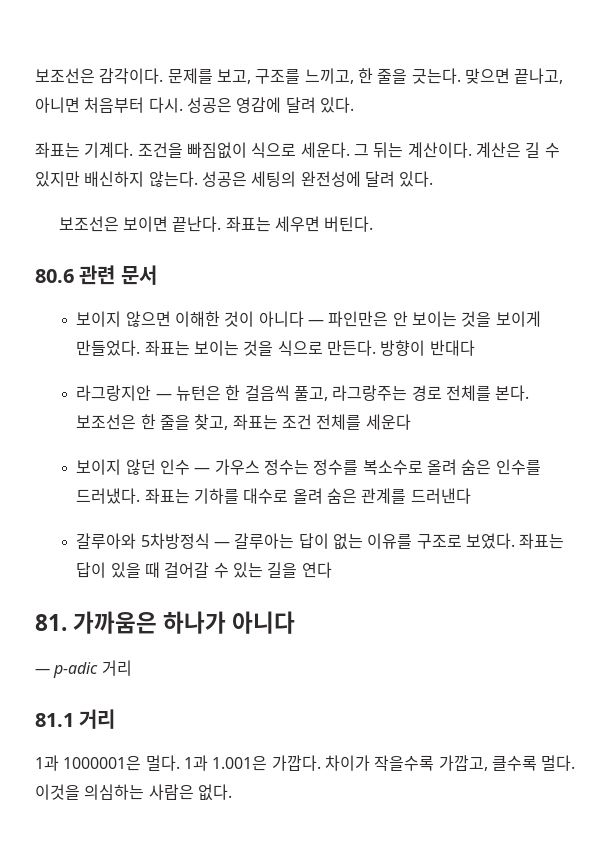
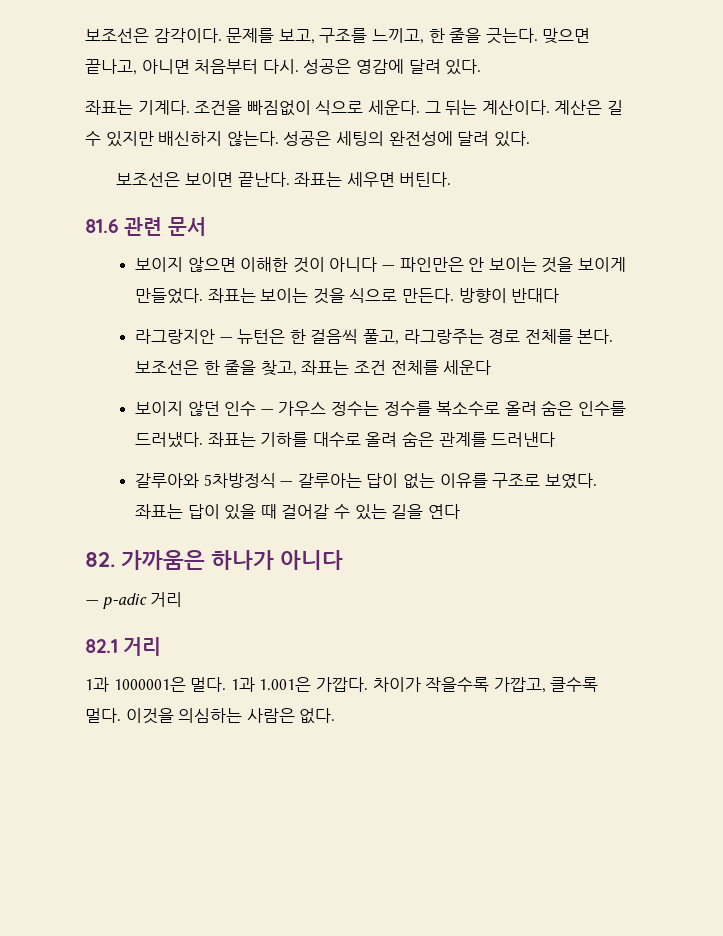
[35,269,74,283] 80.6 -> [85,219,119,233] 81.6
[35,614,67,631] 81. -> [85,552,115,567] 82.
[35,713,74,727] 81.1 -> [85,639,118,653] 82.1

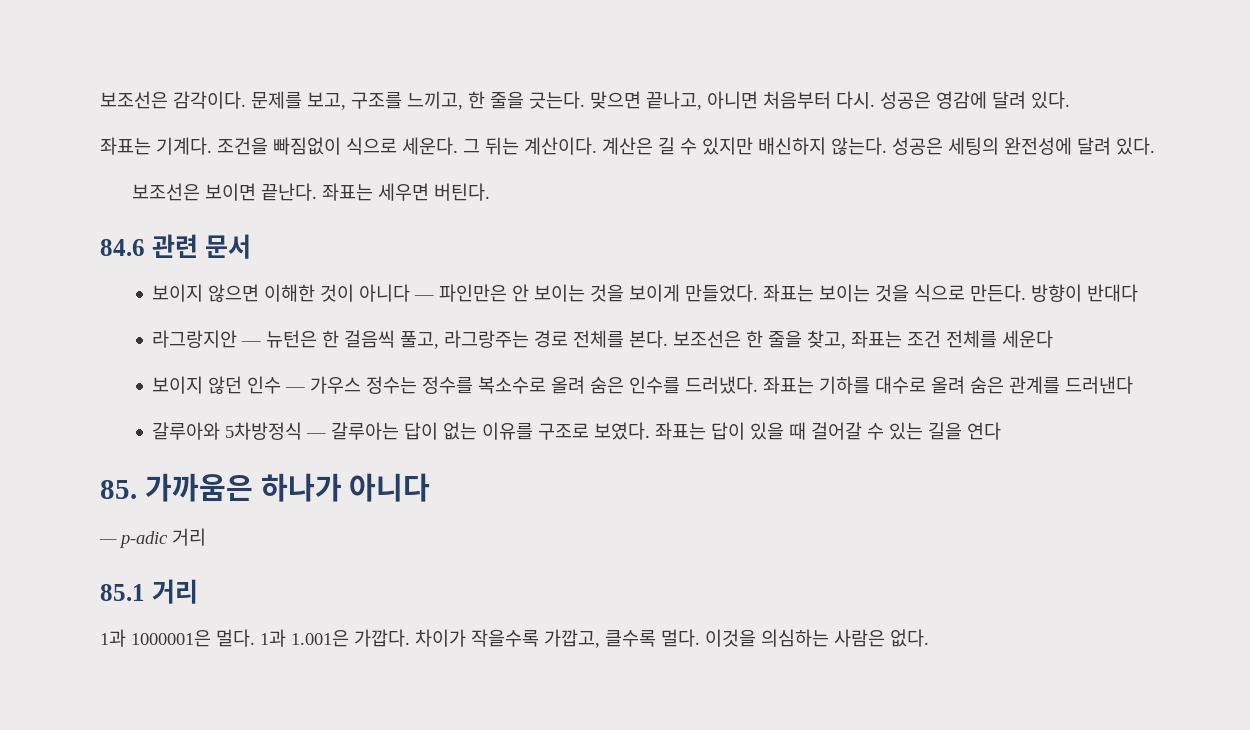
[85,219,119,233] 81.6 -> [100,239,145,256] 84.6
[85,552,115,567] 82. -> [100,480,137,499] 85.
[85,639,118,653] 82.1 -> [100,584,145,601] 85.1

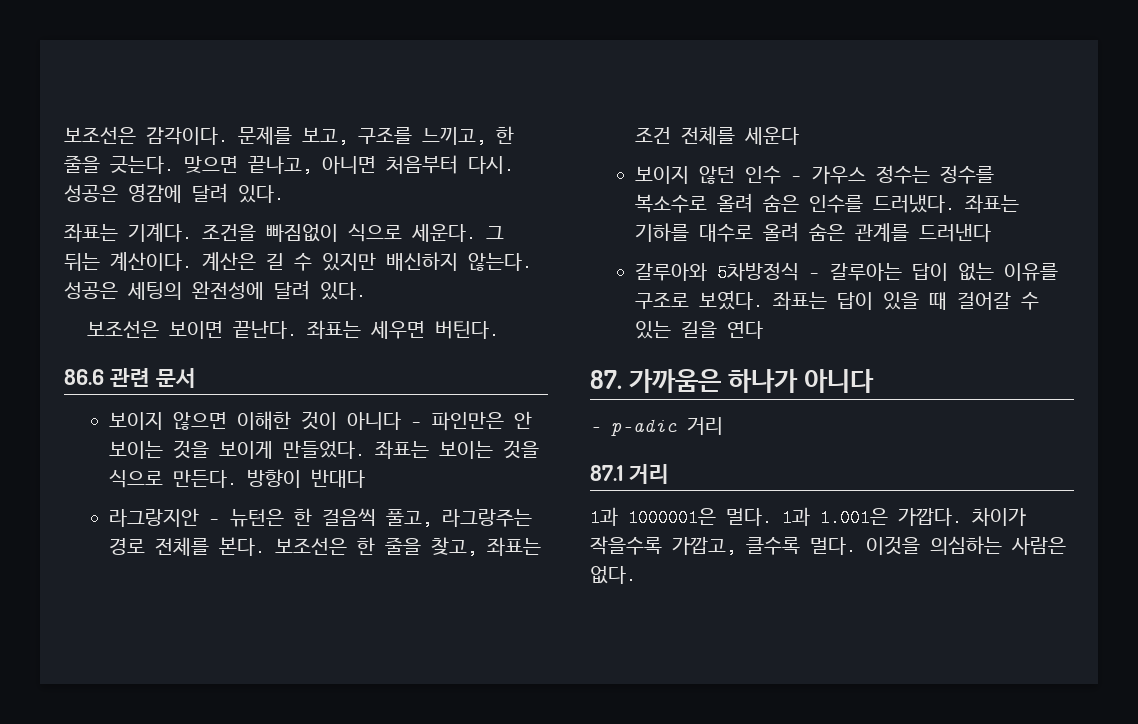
[100,239,145,256] 84.6 -> [64,369,104,385] 86.6
[100,480,137,499] 85. -> [590,370,622,389] 87.
[100,584,145,601] 85.1 -> [590,465,623,481] 87.1

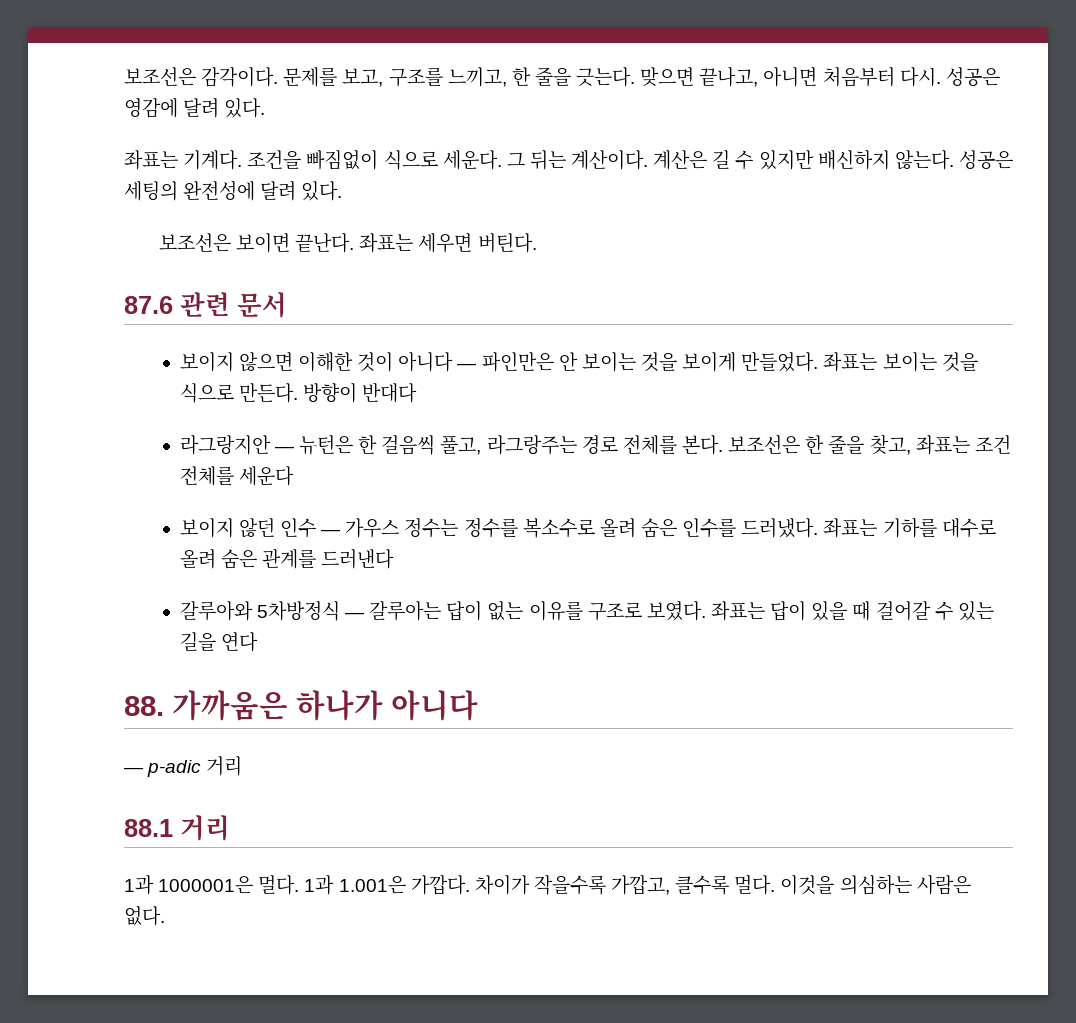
[64,369,104,385] 86.6 -> [124,296,173,314] 87.6
[590,370,622,389] 87. -> [124,696,164,716] 88.
[590,465,623,481] 87.1 -> [124,819,173,837] 88.1

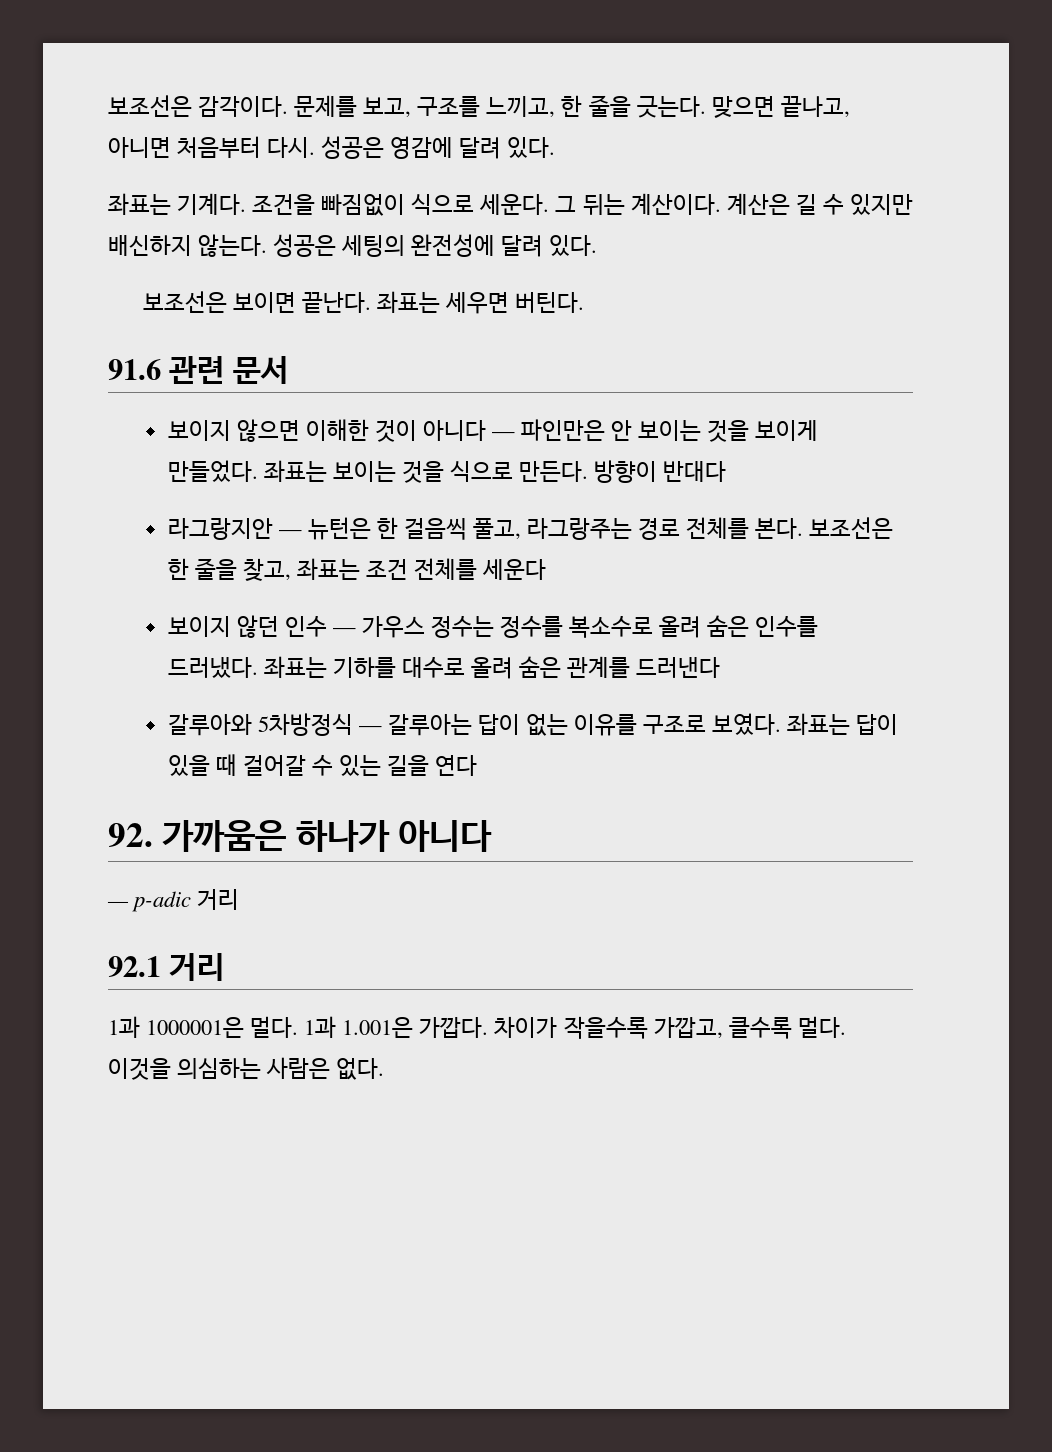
[124,296,173,314] 87.6 -> [108,359,161,380] 91.6
[124,696,164,716] 88. -> [108,823,153,847] 92.
[124,819,173,837] 88.1 -> [108,956,161,977] 92.1

